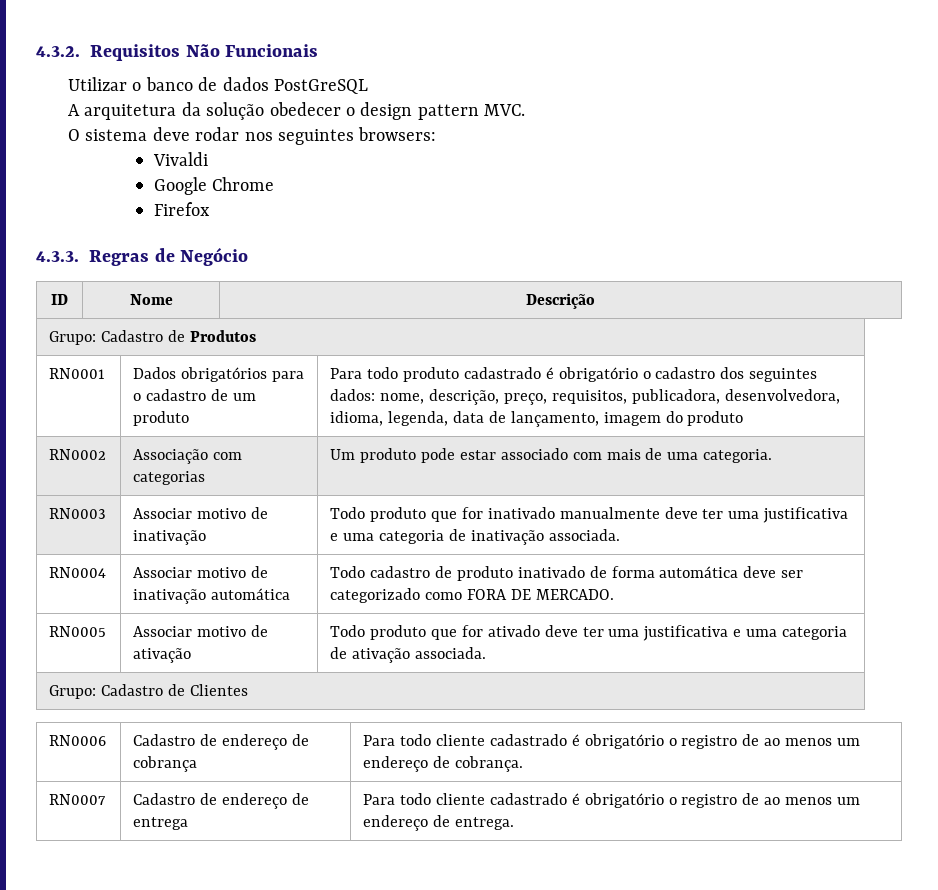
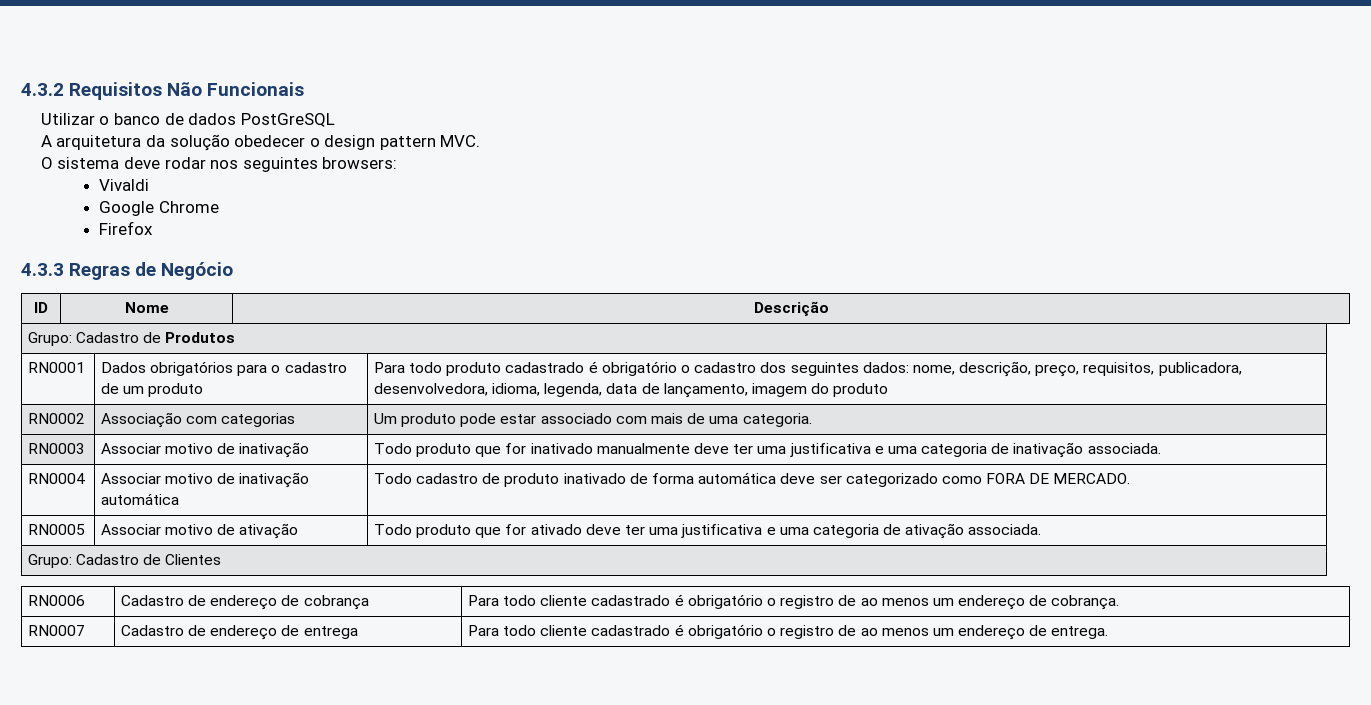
[36,46,80,57] 4.3.2. -> [21,83,64,96] 4.3.2
[36,251,79,262] 4.3.3. -> [21,263,64,276] 4.3.3

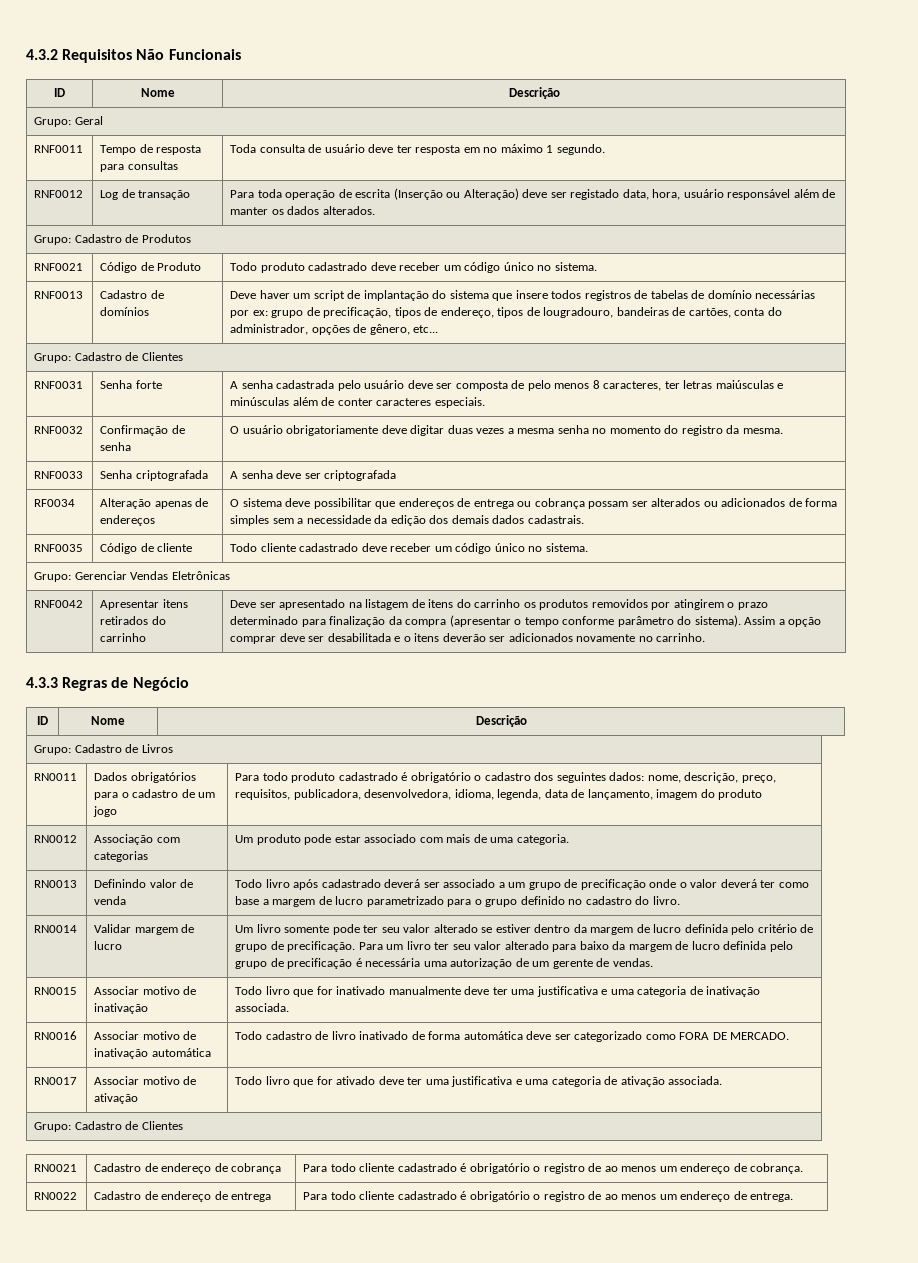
[40,113,335,127] [40,134,481,151] [40,157,398,172] [99,179,150,191] [99,201,219,216] [99,221,154,235] // Utilizar o banco de dados PostGreSQL // A arquitetura da solução obedecer o design pattern MVC. // O sistema deve rodar nos seguintes browsers: // Vivaldi // Google Chrome // Firefox -> [54,88,65,97] [140,88,175,97] [508,87,560,99] [34,116,103,127] [34,145,84,153] [100,144,202,155] [100,161,178,172] [230,144,605,155] [34,190,84,198] [100,189,191,200] [230,188,836,200] [230,206,375,215] [34,234,191,245] [34,263,84,271] [100,262,202,273] [230,262,597,273] [34,291,84,299] [100,290,164,299] [100,307,150,316] [230,290,816,301] [230,307,782,318] [230,324,439,335] [34,352,183,363] [34,381,84,389] [100,380,162,389] [230,380,784,391] [230,397,485,408] [34,426,84,434] [100,425,185,436] [100,442,132,451] [230,425,783,436] [34,471,84,479] [100,470,208,481] [230,470,397,481] [34,499,76,507] [100,498,209,509] [100,515,156,526] [230,498,838,509] [230,515,584,526] [34,544,84,552] [100,543,193,554] [230,543,588,554] [34,571,230,582] [34,600,84,608] [100,599,188,610] [100,616,166,625] [100,633,147,642] [230,599,768,610] [230,615,822,627] [230,633,706,644] // ID | Nome | Descrição // Grupo: Geral // RNF0011 | Tempo de resposta para consultas | Toda consulta de usuário deve ter resposta em no máximo 1 segundo. // RNF0012 | Log de transação | Para toda operação de escrita (Inserção ou Alteração) deve ser registado data, hora, usuário responsável além de manter os dados alterados. // Grupo: Cadastro de Produtos // RNF0021 | Código de Produto | Todo produto cadastrado deve receber um código único no sistema. // RNF0013 | Cadastro de domínios | Deve haver um script de implantação do sistema que insere todos registros de tabelas de domínio necessárias por ex: grupo de precificação, tipos de endereço, tipos de lougradouro, bandeiras de cartões, conta do administrador, opções de gênero, etc... // Grupo: Cadastro de Clientes // RNF0031 | Senha forte | A senha cadastrada pelo usuário deve ser composta de pelo menos 8 caracteres, ter letras maiúsculas e minúsculas além de conter caracteres especiais. // RNF0032 | Confirmação de senha | O usuário obrigatoriamente deve digitar duas vezes a mesma senha no momento do registro da mesma. // RNF0033 | Senha criptografada | A senha deve ser criptografada // RF0034 | Alteração apenas de endereços | O sistema deve possibilitar que endereços de entrega ou cobrança possam ser alterados ou adicionados de forma simples sem a necessidade da edição dos demais dados cadastrais. // RNF0035 | Código de cliente | Todo cliente cadastrado deve receber um código único no sistema. // Grupo: Gerenciar Vendas Eletrônicas // RNF0042 | Apresentar itens retirados do carrinho | Deve ser apresentado na listagem de itens do carrinho os produtos removidos por atingirem o prazo determinado para finalização da compra (apresentar o tempo conforme parâmetro do sistema). Assim a opção comprar deve ser desabilitada e o itens deverão ser adicionados novamente no carrinho.
[165,332,236,343] [27,362,85,373] Produtos // RN0001 -> [141,744,173,753] [34,773,78,781] Livros // RN0011
[148,383,204,397] produto -> [93,806,118,817] jogo
[27,413,85,424] RN0002 -> [34,835,78,843] RN0012
[27,443,85,454] RN0003 -> [34,880,78,888] [94,879,194,888] [94,896,127,905] [235,879,809,890] [235,896,680,907] [34,925,78,933] [94,924,195,935] [94,941,123,950] [235,924,814,935] [235,941,793,952] [235,958,653,969] [34,987,78,995] RN0013 | Definindo valor de venda | Todo livro após cadastrado deverá ser associado a um grupo de precificação onde o valor deverá ter como base a margem de lucro parametrizado para o grupo definido no cadastro do livro. // RN0014 | Validar margem de lucro | Um livro somente pode ter seu valor alterado se estiver dentro da margem de lucro definida pelo critério de grupo de precificação. Para um livro ter seu valor alterado para baixo da margem de lucro definida pelo grupo de precificação é necessária uma autorização de um gerente de vendas. // RN0015
[416,443,472,457] produto -> [265,986,290,995] livro
[27,473,85,484] RN0004 -> [34,1031,78,1040] RN0016
[504,473,560,487] produto -> [331,1031,356,1040] livro
[27,524,85,535] RN0005 -> [34,1077,78,1085] RN0017
[416,524,472,538] produto -> [265,1076,290,1085] livro
[27,595,85,606] RN0006 -> [34,1164,78,1172] RN0021
[27,625,85,636] RN0007 -> [34,1192,78,1200] RN0022

